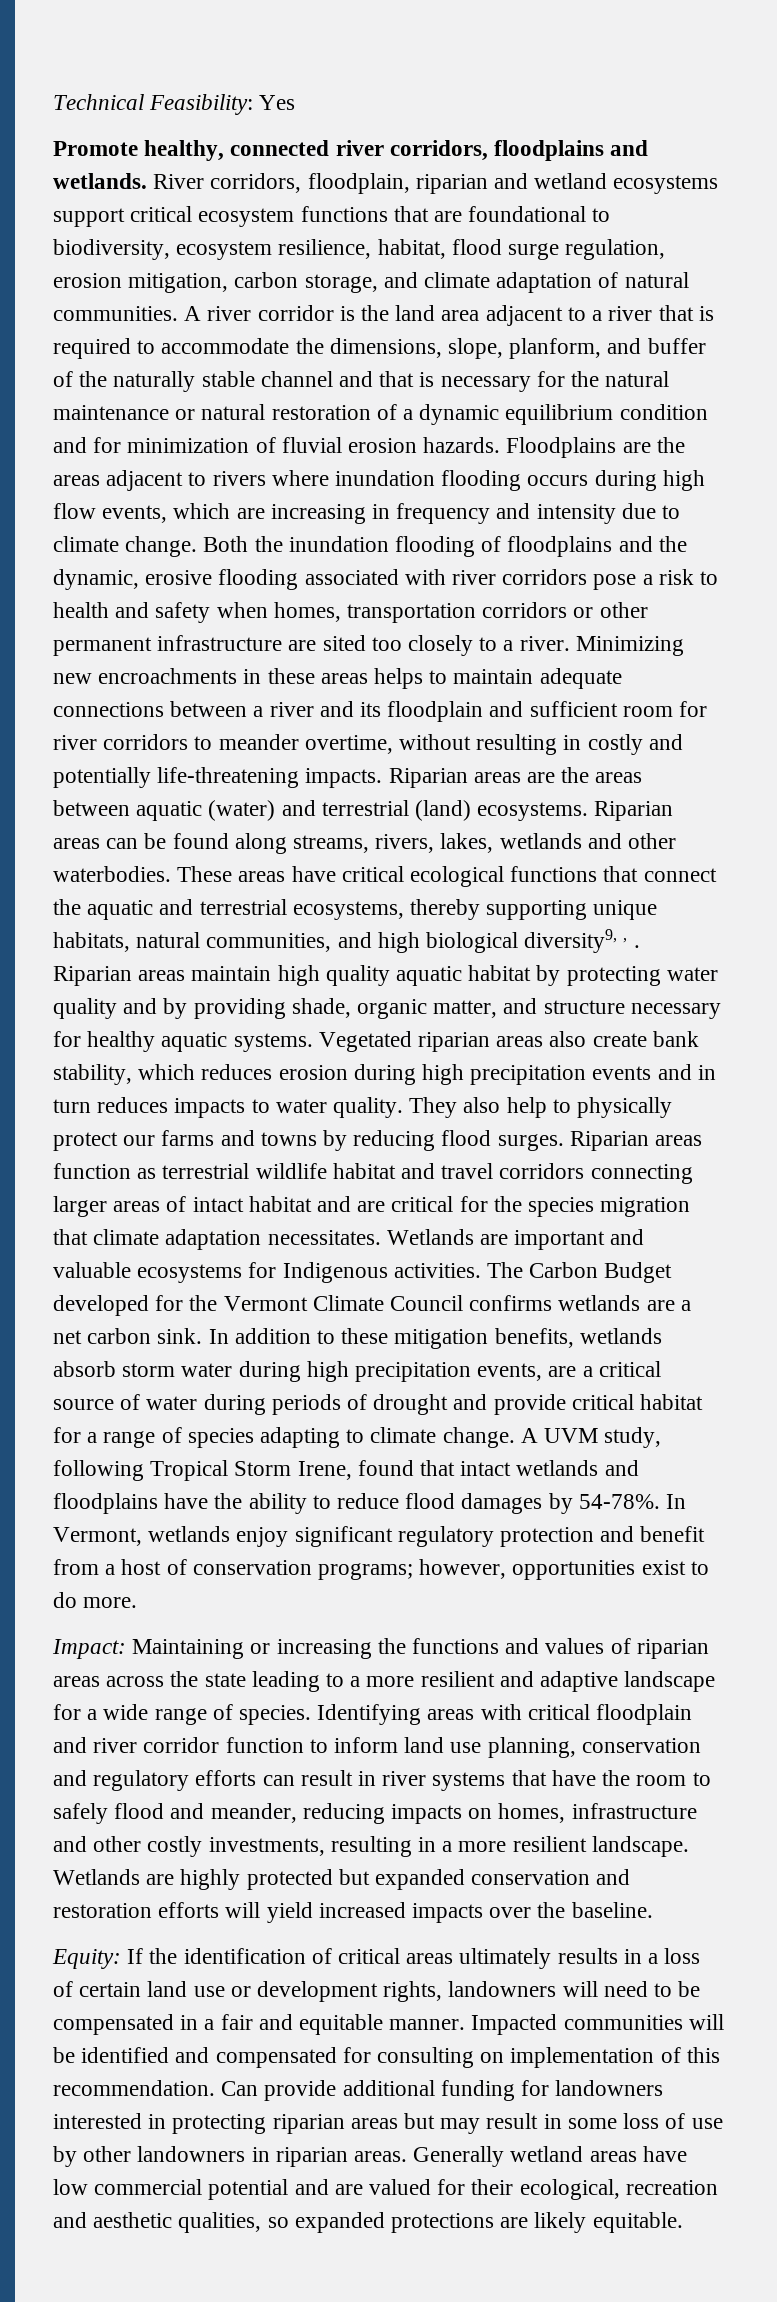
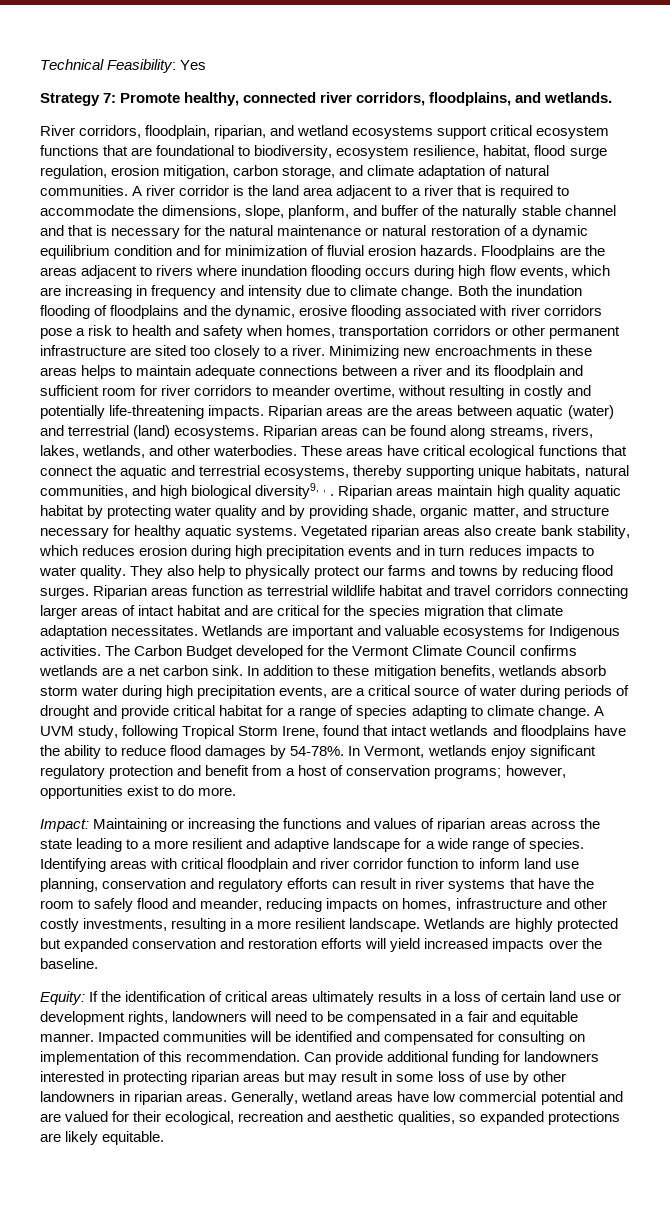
(296, 102) none -> [40,93,117,106] Strategy 7:
[494,140,605,161] floodplains -> [429,92,512,106] floodplains,
(147, 181) none -> (613, 97) //
[415,174,488,194] riparian -> [214,125,267,139] riparian,
[499,833,582,849] wetlands -> [82,445,146,458] wetlands,
[413,2146,505,2167] Generally -> [231,1091,299,1105] Generally,

